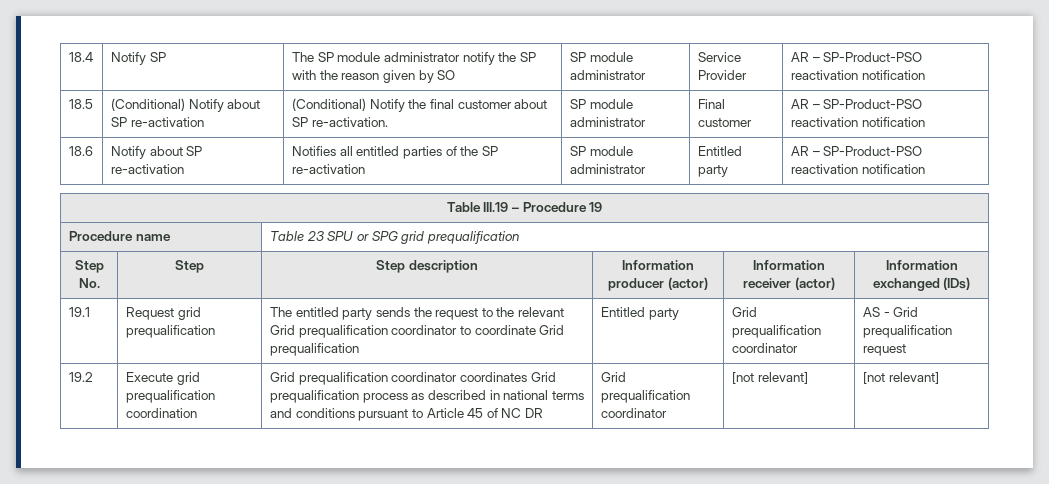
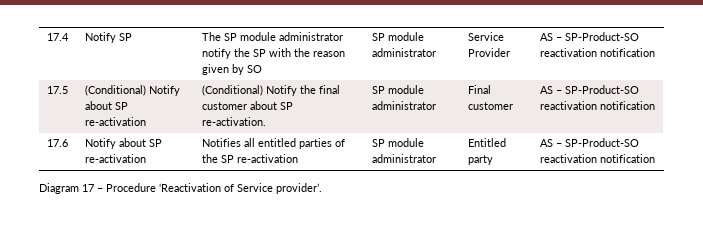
[68,52,93,62] 18.4 -> [47,33,70,41] 17.4
[790,52,923,62] [790,70,925,80] [68,99,93,109] AR – SP-Product-PSO reactivation notification // 18.5 -> [540,32,640,41] [540,48,656,57] [47,86,69,94] AS – SP-Product-SO reactivation notification // 17.5
[790,99,923,109] [790,117,925,127] [68,146,93,156] AR – SP-Product-PSO reactivation notification // 18.6 -> [540,85,640,94] [540,101,656,110] [47,139,69,147] AS – SP-Product-SO reactivation notification // 17.6
[790,146,923,156] [790,164,925,174] [446,202,603,212] [68,231,171,241] [269,231,519,244] [74,260,104,273] [78,278,100,288] [175,260,204,273] [376,260,478,273] [622,260,694,270] [608,277,708,291] [753,260,825,270] [743,277,835,290] [885,260,958,270] [872,277,971,291] [68,307,90,317] [125,307,201,320] [125,325,215,338] [269,307,565,320] [269,325,565,338] [269,343,359,356] [600,307,679,320] [731,307,757,317] [731,325,821,338] [731,343,798,353] [862,307,919,317] [862,325,952,338] [862,344,906,356] [68,372,93,382] [125,372,200,385] [125,390,215,403] [125,408,197,418] [269,372,556,385] [269,390,584,403] [269,408,544,421] [600,372,626,382] [600,390,690,403] [600,408,667,418] [731,372,808,384] [862,372,939,384] AR – SP-Product-PSO reactivation notification // Table III.19 – Procedure 19 // Procedure name | Table 23 SPU or SPG grid prequalification // Step No. | Step | Step description | Information producer (actor) | Information receiver (actor) | Information exchanged (IDs) // 19.1 | Request grid prequalification | The entitled party sends the request to the relevant Grid prequalification coordinator to coordinate Grid prequalification | Entitled party | Grid prequalification coordinator | AS - Grid prequalification request // 19.2 | Execute grid prequalification coordination | Grid prequalification coordinator coordinates Grid prequalification process as described in national terms and conditions pursuant to Article 45 of NC DR | Grid prequalification coordinator | [not relevant] | [not relevant] -> [540,138,640,147] [540,154,656,163] [39,183,322,194] AS – SP-Product-SO reactivation notification // Diagram 17 – Procedure ‘Reactivation of Service provider’.

